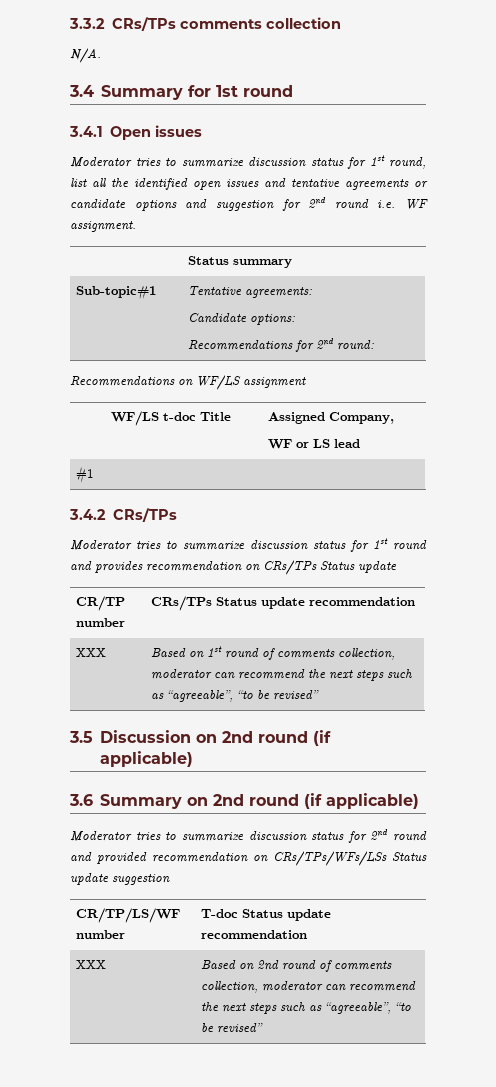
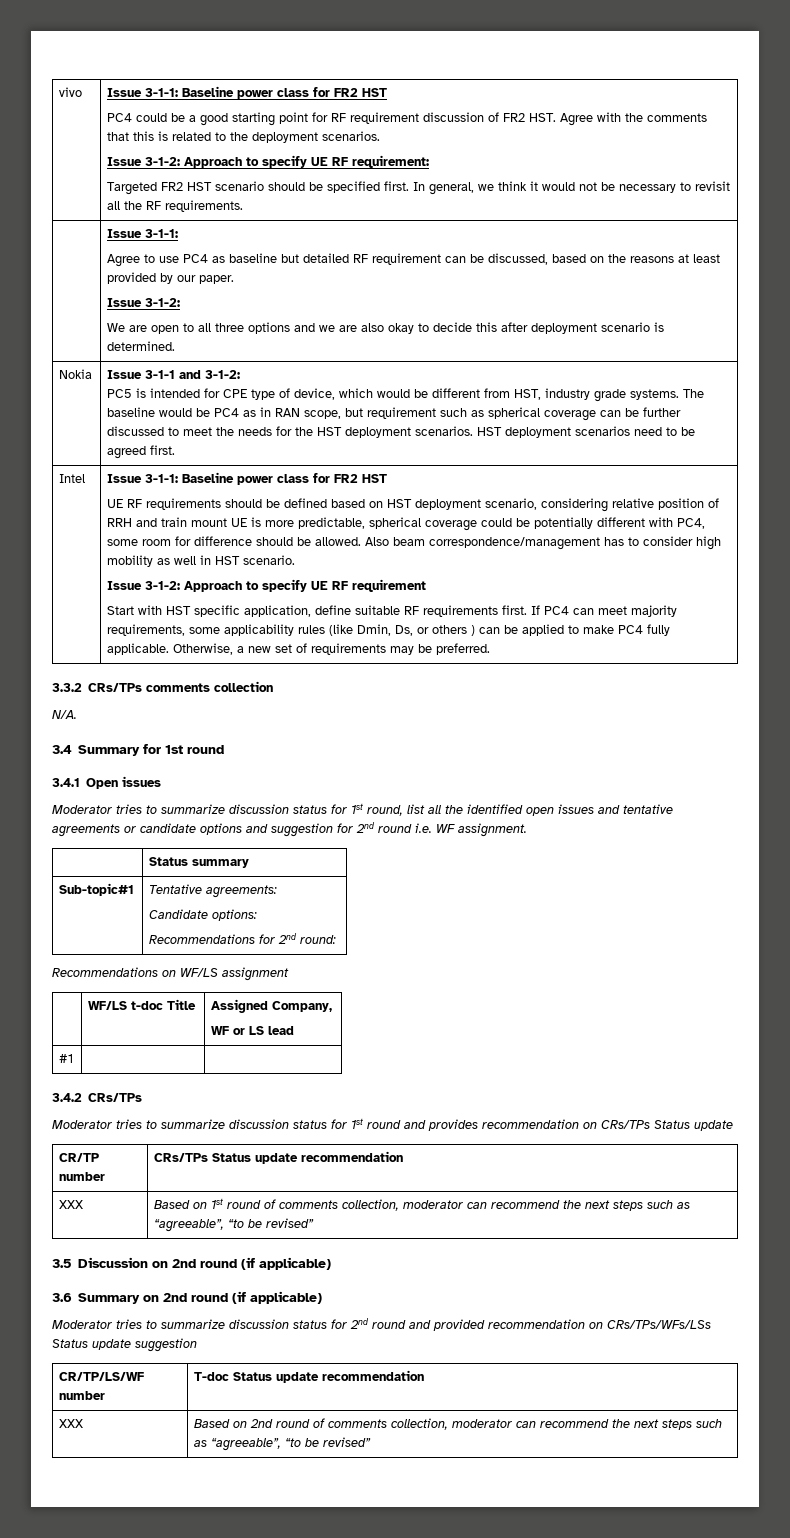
(69, 23) none -> [59,87,83,97] [107,86,388,99] [107,112,708,126] [107,131,381,143] [107,155,430,168] [107,181,731,195] [107,200,244,212] [107,229,179,238] [107,253,721,267] [107,272,235,284] [107,298,181,307] [107,322,665,334] [107,341,176,351] [59,369,93,379] [107,370,241,379] [107,388,705,402] [107,407,682,421] [107,426,696,438] [107,445,176,459] [59,474,86,483] [107,472,388,485] [107,498,720,512] [107,517,706,531] [107,536,722,550] [107,555,296,567] [107,579,427,592] [107,605,678,617] [107,624,671,636] [107,643,491,655] vivo | Issue 3-1-1: Baseline power class for FR2 HST // PC4 could be a good starting point for RF requirement discussion of FR2 HST. Agree with the comments that this is related to the deployment scenarios. // Issue 3-1-2: Approach to specify UE RF requirement: // Targeted FR2 HST scenario should be specified first. In general, we think it would not be necessary to revisit all the RF requirements. // | Issue 3-1-1: // Agree to use PC4 as baseline but detailed RF requirement can be discussed, based on the reasons at least provided by our paper. // Issue 3-1-2: // We are open to all three options and we are also okay to decide this after deployment scenario is determined. // Nokia | Issue 3-1-1 and 3-1-2: // PC5 is intended for CPE type of device, which would be different from HST, industry grade systems. The baseline would be PC4 as in RAN scope, but requirement such as spherical coverage can be further discussed to meet the needs for the HST deployment scenarios. HST deployment scenarios need to be agreed first. // Intel | Issue 3-1-1: Baseline power class for FR2 HST // UE RF requirements should be defined based on HST deployment scenario, considering relative position of RRH and train mount UE is more predictable, spherical coverage could be potentially different with PC4, some room for difference should be allowed. Also beam correspondence/management has to consider high mobility as well in HST scenario. // Issue 3-1-2: Approach to specify UE RF requirement // Start with HST specific application, define suitable RF requirements first. If PC4 can meet majority requirements, some applicability rules (like Dmin, Ds, or others ) can be applied to make PC4 fully applicable. Otherwise, a new set of requirements may be preferred. //

